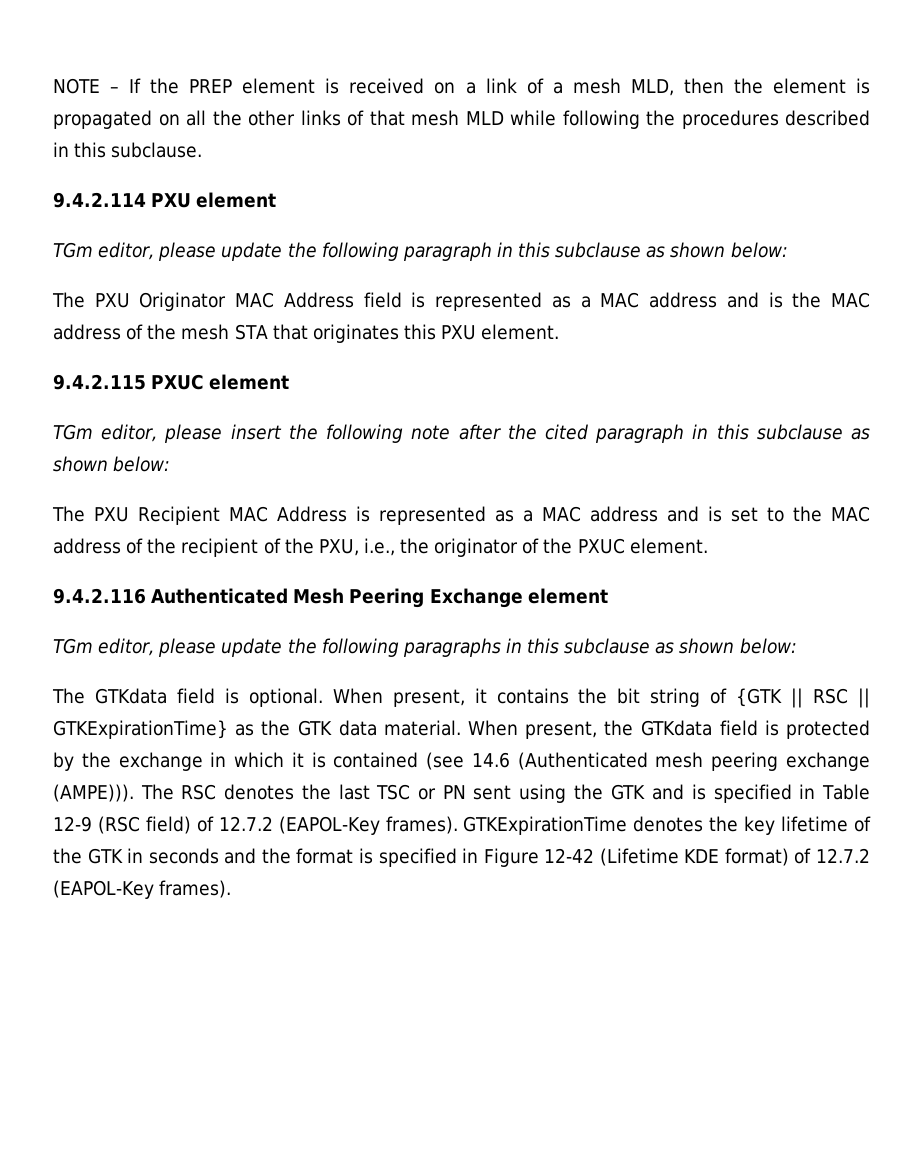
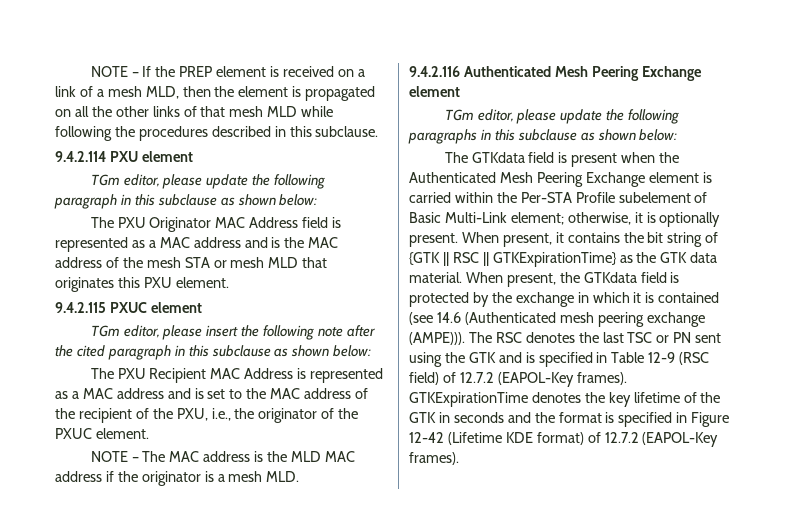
(268, 332) none -> [213,257,299,268] or mesh MLD
(708, 546) none -> [90,451,355,462] [55,471,300,486] // NOTE – The MAC address is the MLD MAC address if the originator is a mesh MLD.
[248,688,323,707] optional. -> [571,152,680,167] [409,172,712,187] [409,192,708,203] [409,212,721,227] [409,233,458,247] present when the Authenticated Mesh Peering Exchange element is carried within the Per-STA Profile subelement of Basic Multi-Link element; otherwise, it is optionally present.

